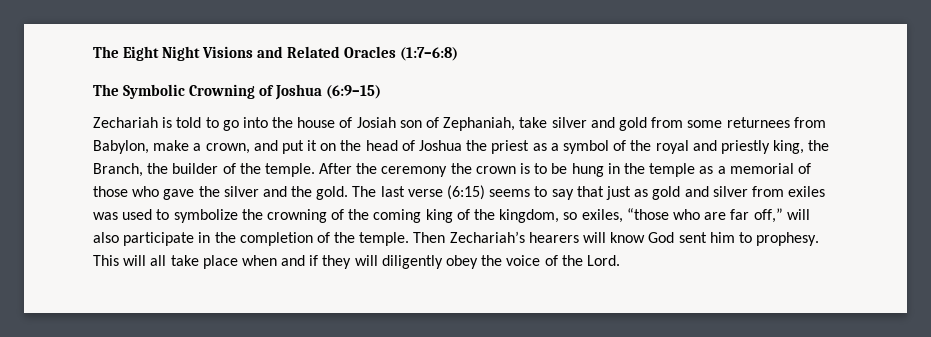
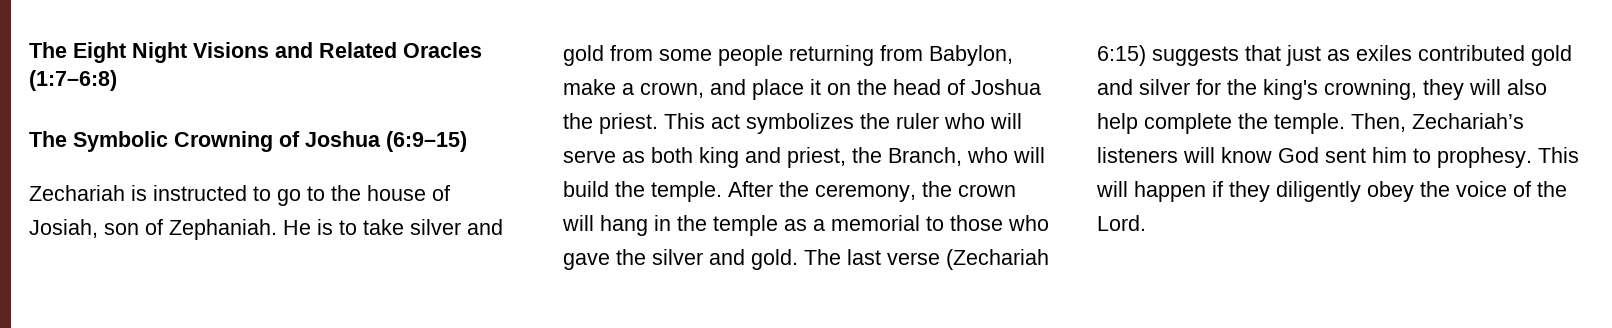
[176,117,202,128] told -> [153,185,247,201] instructed
[242,117,268,128] into -> [307,186,325,201] to
[356,117,396,128] Josiah -> [29,219,98,238] Josiah,
[443,117,516,131] Zephaniah, -> [169,219,357,240] Zephaniah. He is to
[726,117,790,128] returnees -> [718,45,874,66] people returning
[281,140,304,154] put -> [752,79,804,100] place
[491,140,830,154] [93,163,236,177] priest as a symbol of the royal and priestly king, the Branch, the builder of -> [599,113,1022,134] [563,147,1045,168] [563,181,609,197] priest. This act symbolizes the ruler who will serve as both king and priest, the Branch, who will build
[381,166,448,177] ceremony -> [815,184,916,202] ceremony,
[520,163,604,177] is to be hung -> [562,215,648,236] will hang
[797,163,811,174] of -> [926,216,944,231] to
[291,186,313,197] the -> (745, 257) none
[447,185,574,200] (6:15) seems to say -> [946,249,1049,270] [1097,45,1239,66] (Zechariah 6:15) suggests
(649, 193) none -> [1356,45,1525,61] exiles contributed
[751,186,826,197] [93,208,810,223] [93,231,579,246] from exiles was used to symbolize the crowning of the coming king of the kingdom, so exiles, “those who are far off,” will also participate in the completion of the temple. Then Zechariah’s hearers -> [1196,79,1547,100] [1097,113,1524,134] [1097,147,1178,163] for the king's crowning, they will also help complete the temple. Then, Zechariah’s listeners
[150,255,306,269] all take place when and -> [1134,181,1206,202] happen
[354,255,378,266] will -> (1270, 191) none

